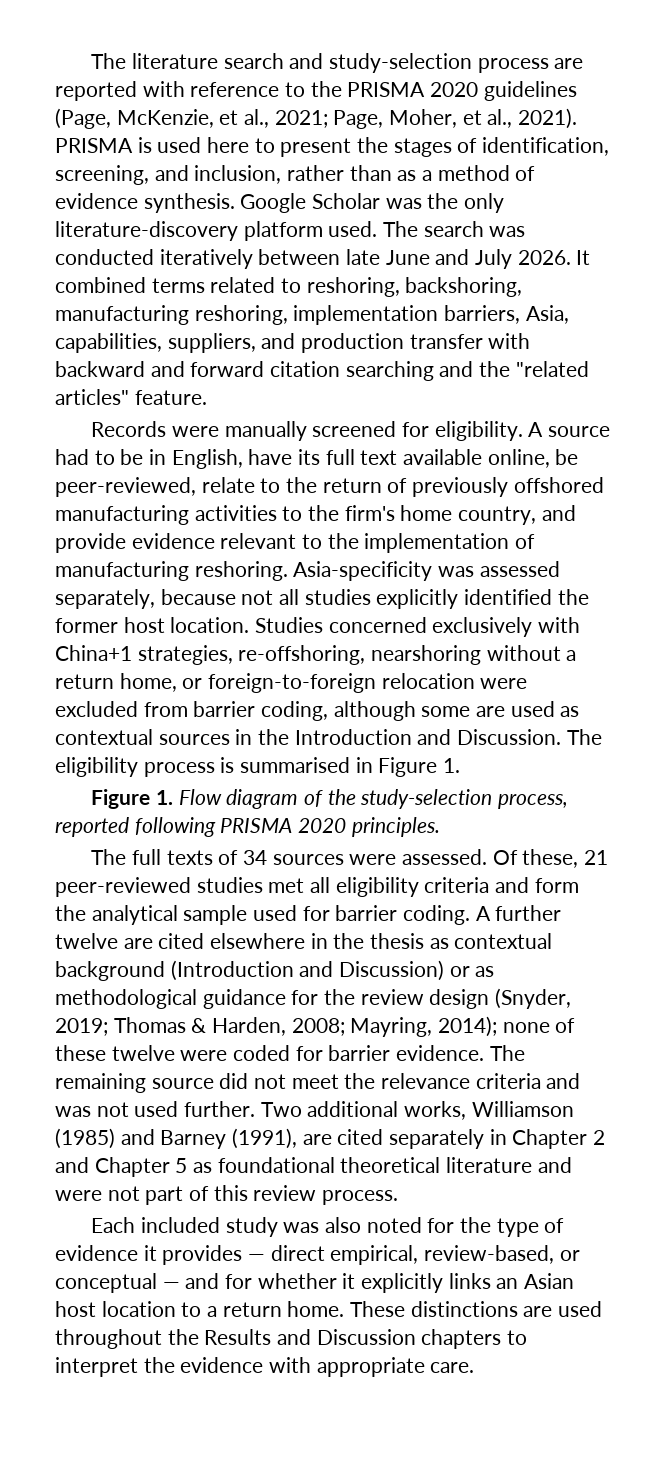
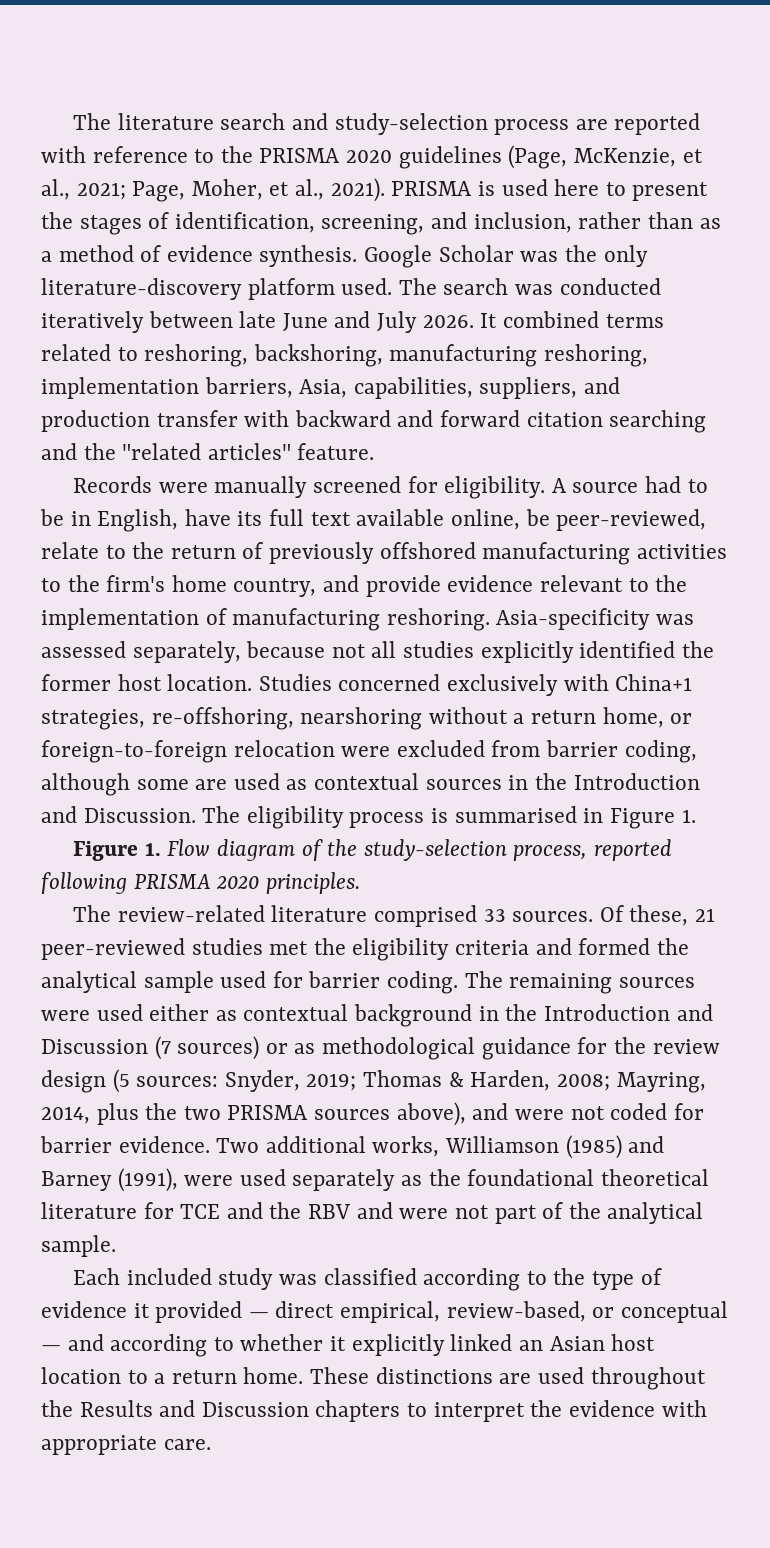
[132,849,488,865] full texts of 34 sources were assessed. -> [117,905,594,927] review-related literature comprised 33 sources.
[310,877,331,893] all -> [313,938,346,955] the
[534,878,579,893] form -> [578,938,651,955] formed
[475,905,562,921] [55,933,553,949] [55,960,445,981] A further twelve are cited elsewhere in the thesis as contextual background (Introduction and Discussion) -> [464,971,695,994] [41,1004,713,1027] [41,1036,260,1060] The remaining sources were used either as contextual background in the Introduction and Discussion (7 sources)
[495,988,572,1009] (Snyder, -> [112,1069,300,1093] (5 sources: Snyder,
[438,1016,576,1037] [55,1045,525,1061] [55,1073,581,1093] [55,1101,256,1117] 2014); none of these twelve were coded for barrier evidence. The remaining source did not meet the relevance criteria and was not used further. -> [41,1102,704,1126] [40,1136,210,1153] 2014, plus the two PRISMA sources above), and were not coded for barrier evidence.
[302,1129,606,1149] [55,1157,533,1177] are cited separately in Chapter 2 and Chapter 5 as foundational theoretical literature -> [184,1169,709,1191] [41,1202,351,1219] were used separately as the foundational theoretical literature for TCE and the RBV
[213,1185,399,1205] this review process. -> [568,1202,704,1224] [41,1235,116,1257] the analytical sample.
[325,1217,455,1233] also noted for -> [323,1268,547,1291] classified according to
[162,1245,243,1265] provides -> [155,1301,243,1323] provided
[225,1274,253,1289] for -> [110,1334,234,1357] according to
[448,1273,491,1289] links -> [450,1334,513,1351] linked

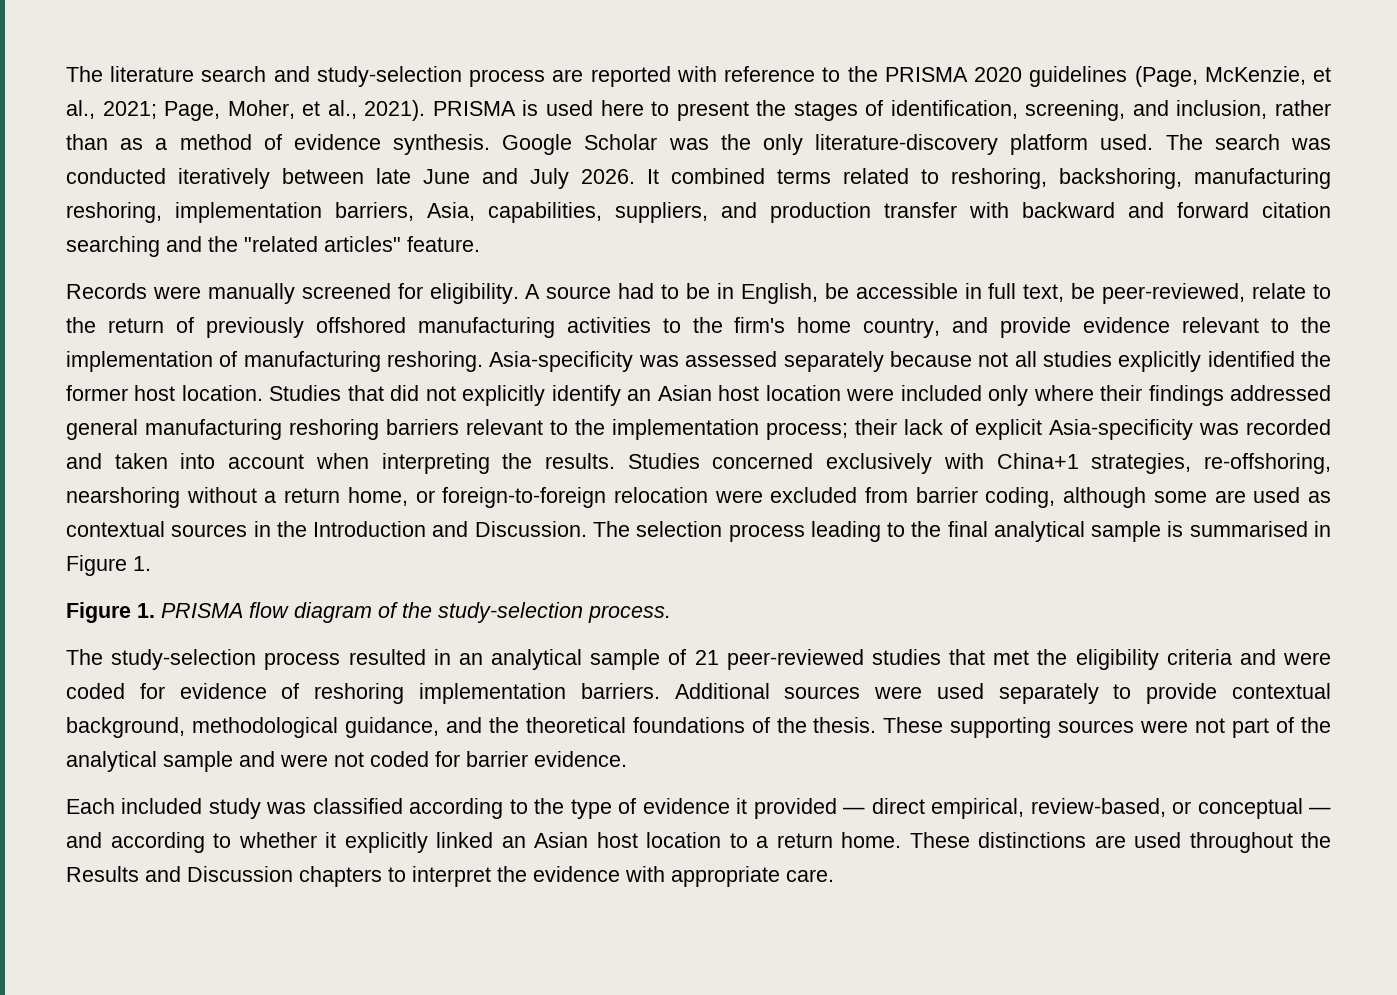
[184,509,520,530] have its full text available online, -> [824,283,1065,302] be accessible in full text,
[132,641,241,663] separately, -> [783,351,884,372] separately
(332, 682) none -> [347,385,1331,406] [66,419,1331,440] [66,453,700,474] that did not explicitly identify an Asian host location were included only where their findings addressed general manufacturing reshoring barriers relevant to the implementation process; their lack of explicit Asia-specificity was recorded and taken into account when interpreting the results. Studies
[246,806,425,829] eligibility process -> [636,521,1162,542] selection process leading to the final analytical sample
[167,839,211,856] Flow -> [161,602,289,618] PRISMA flow
[513,839,673,861] [41,872,360,894] [73,905,689,927] process, reported following PRISMA 2020 principles. // The review-related literature comprised 33 sources. Of these, -> [588,605,671,623] [66,649,687,670] process. // The study-selection process resulted in an analytical sample of
(263, 946) none -> [948,649,985,665] that
[578,938,689,955] [41,971,695,994] [41,1004,713,1027] [41,1036,720,1060] [41,1069,706,1093] [41,1102,466,1126] formed the analytical sample used for barrier coding. The remaining sources were used either as contextual background in the Introduction and Discussion (7 sources) or as methodological guidance for the review design (5 sources: Snyder, 2019; Thomas & Harden, 2008; Mayring, 2014, plus the two PRISMA sources above), -> [1282,652,1331,665] [66,683,1331,704] [66,717,1332,738] [66,751,233,772] were coded for evidence of reshoring implementation barriers. Additional sources were used separately to provide contextual background, methodological guidance, and the theoretical foundations of the thesis. These supporting sources were not part of the analytical sample
[216,1135,665,1159] [41,1168,709,1192] [41,1202,704,1224] [41,1235,116,1257] Two additional works, Williamson (1985) and Barney (1991), were used separately as the foundational theoretical literature for TCE and the RBV and were not part of the analytical sample. -> (627, 759) none

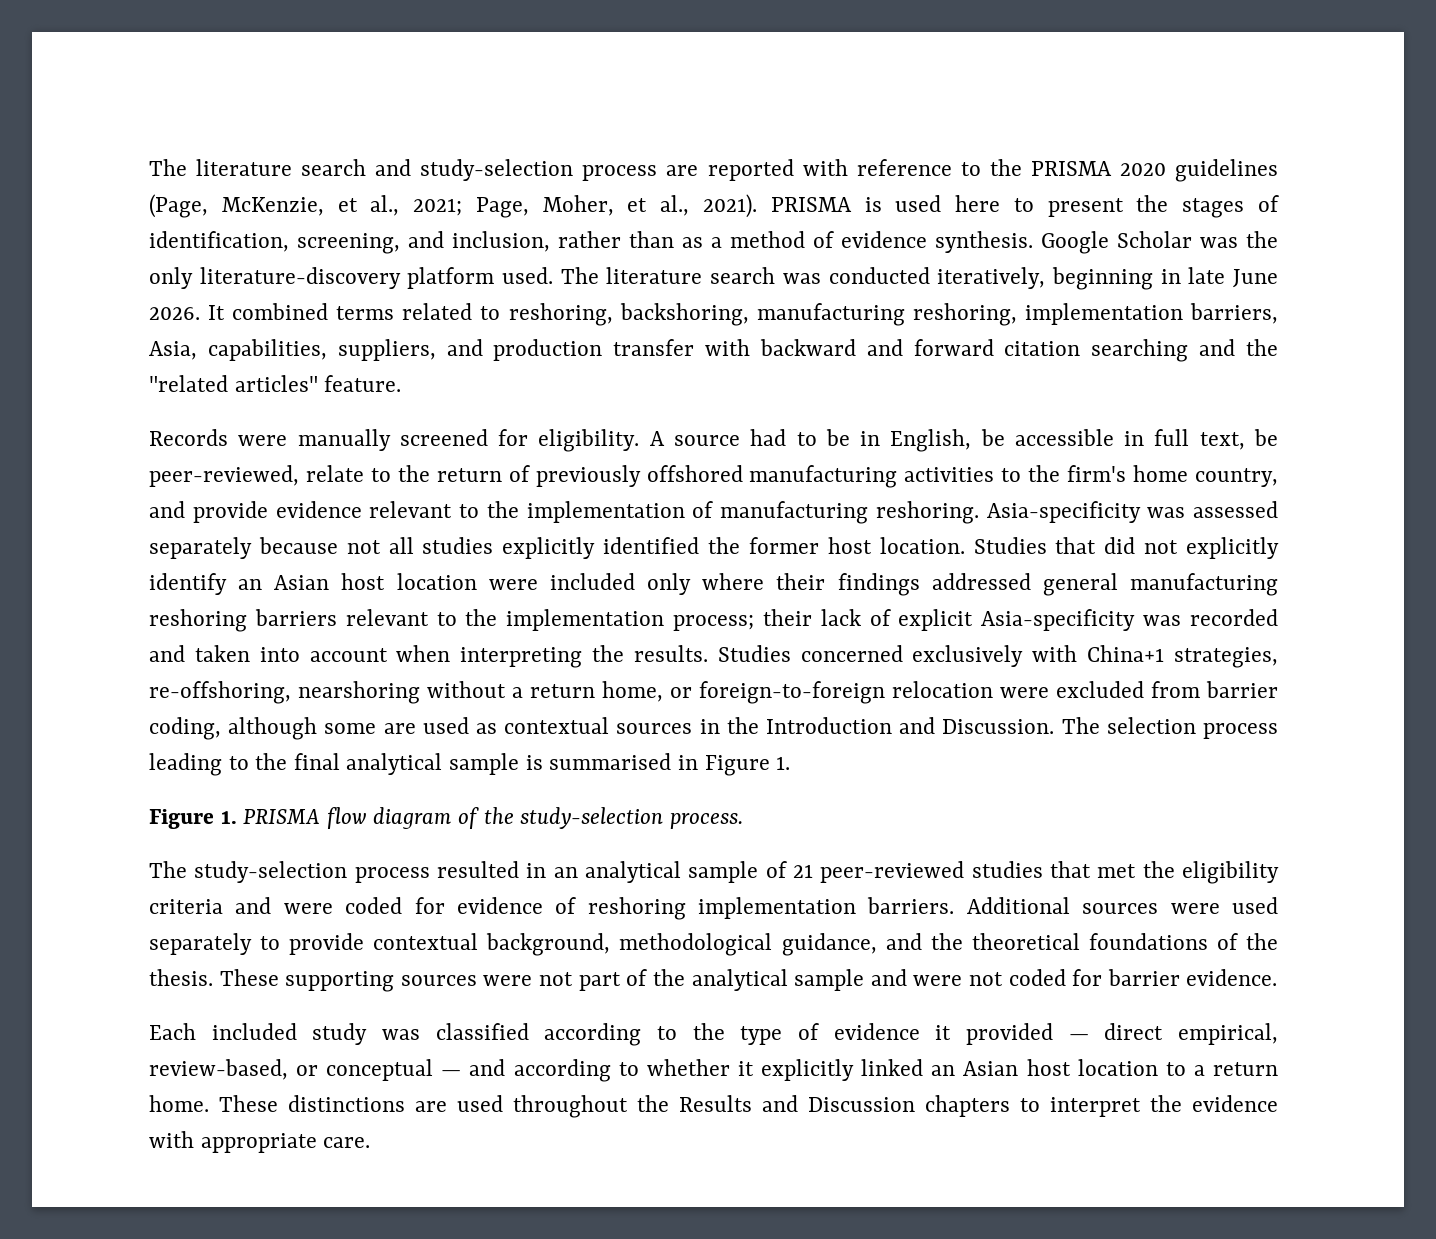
(1203, 142) none -> [606,267,703,284] literature
[178,168,569,189] iteratively between late June and July -> [937,267,1278,290] iteratively, beginning in late June

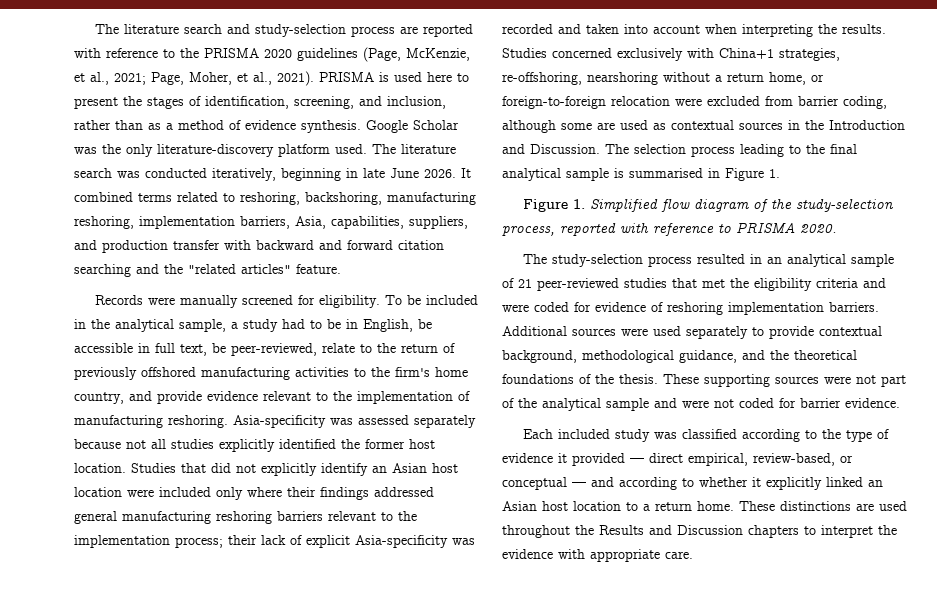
[649,431,740,446] A source -> [384,295,478,305] [74,319,278,332] To be included in the analytical sample, a study
[243,809,321,824] PRISMA -> [589,199,658,212] Simplified
[669,813,743,829] process. -> [502,222,837,236] process, reported with reference to PRISMA 2020.

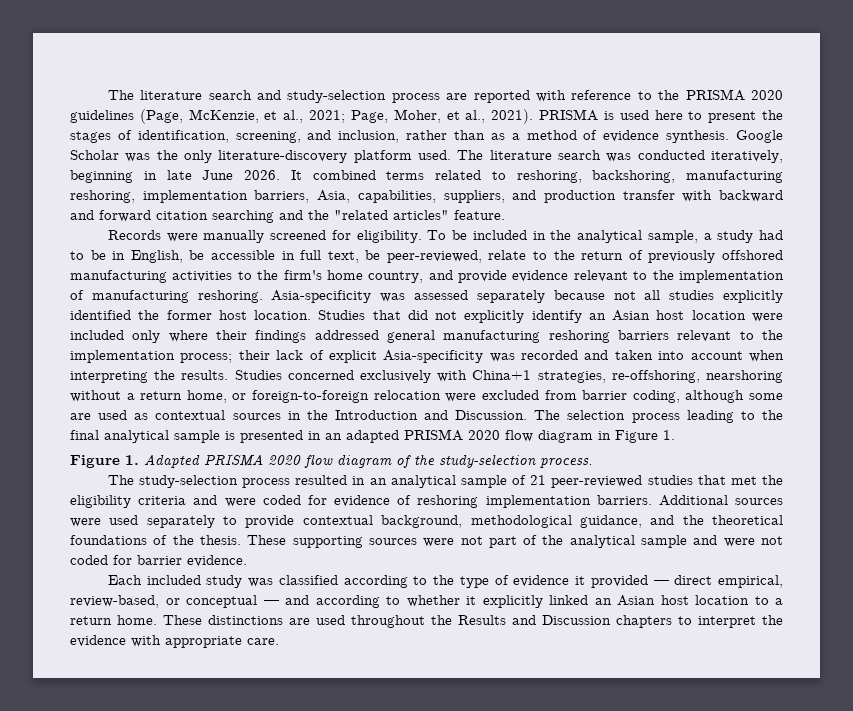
[629,168,703,178] summarised -> [240,429,593,443] presented in an adapted PRISMA 2020 flow diagram
[589,199,658,212] Simplified -> [144,454,301,468] Adapted PRISMA 2020
[502,222,837,236] process, reported with reference to PRISMA 2020. -> [540,458,593,468] process.

